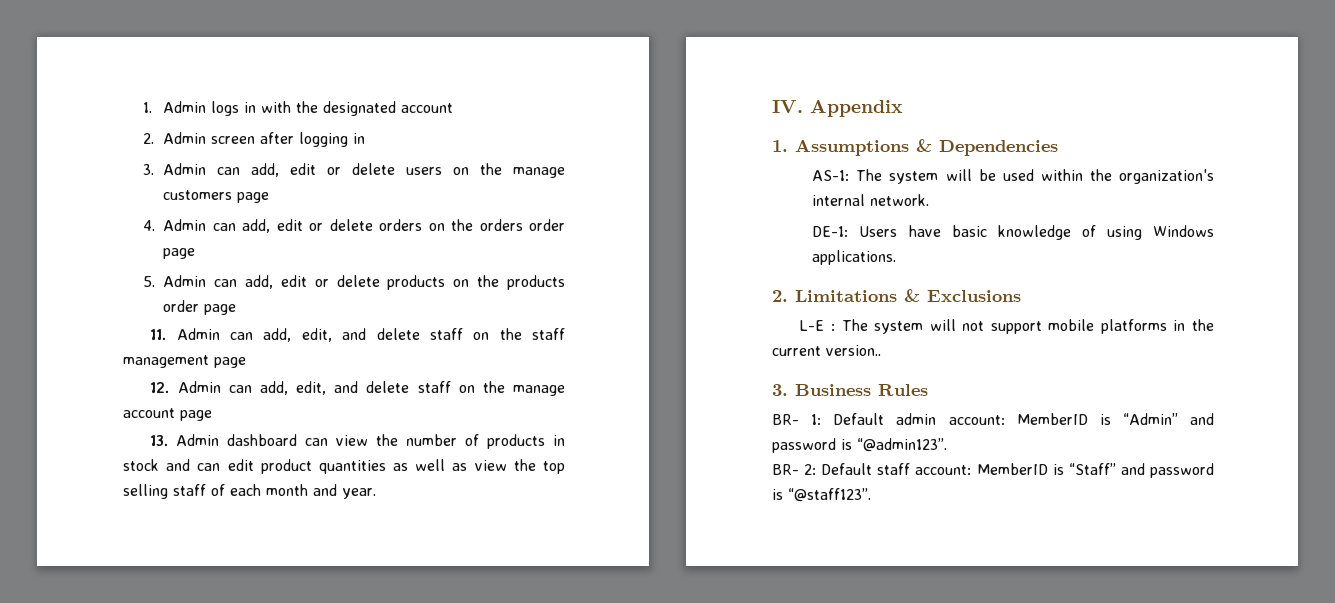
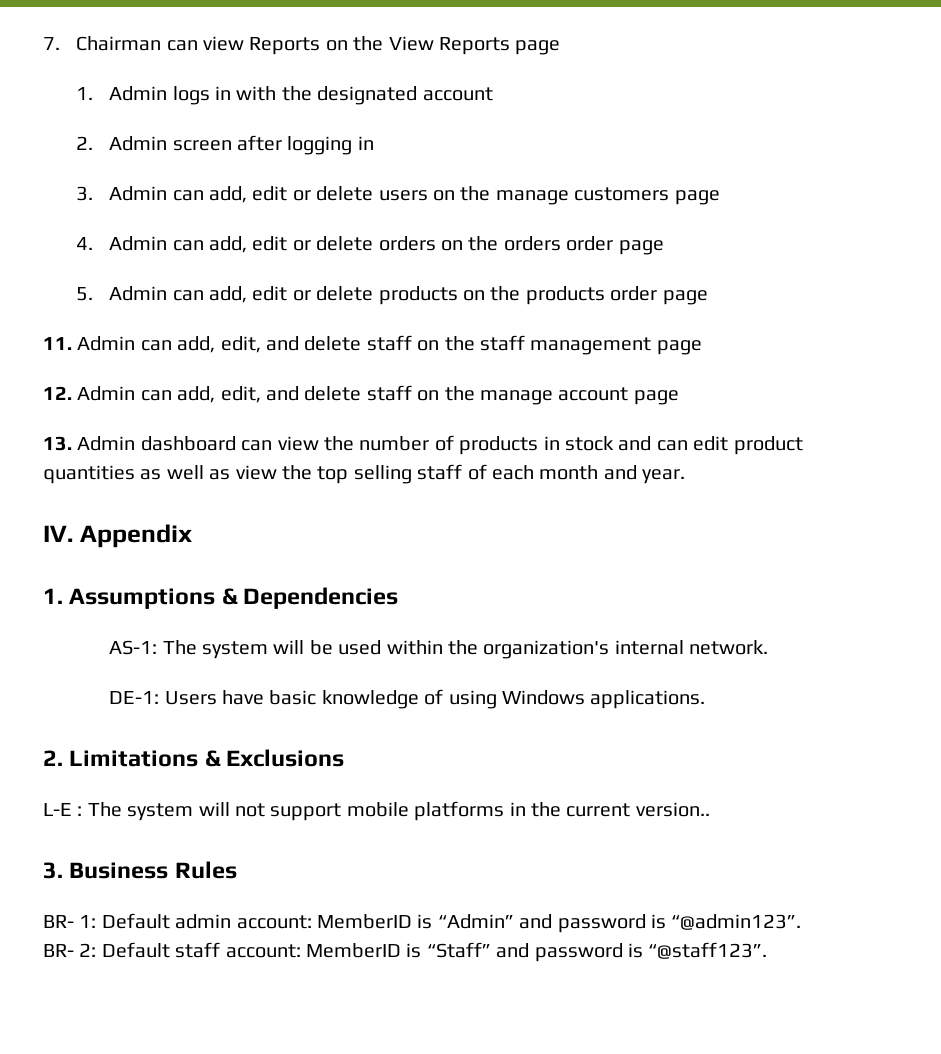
(143, 107) none -> [43,36,561,55] 7. Chairman can view Reports on the View Reports page //

